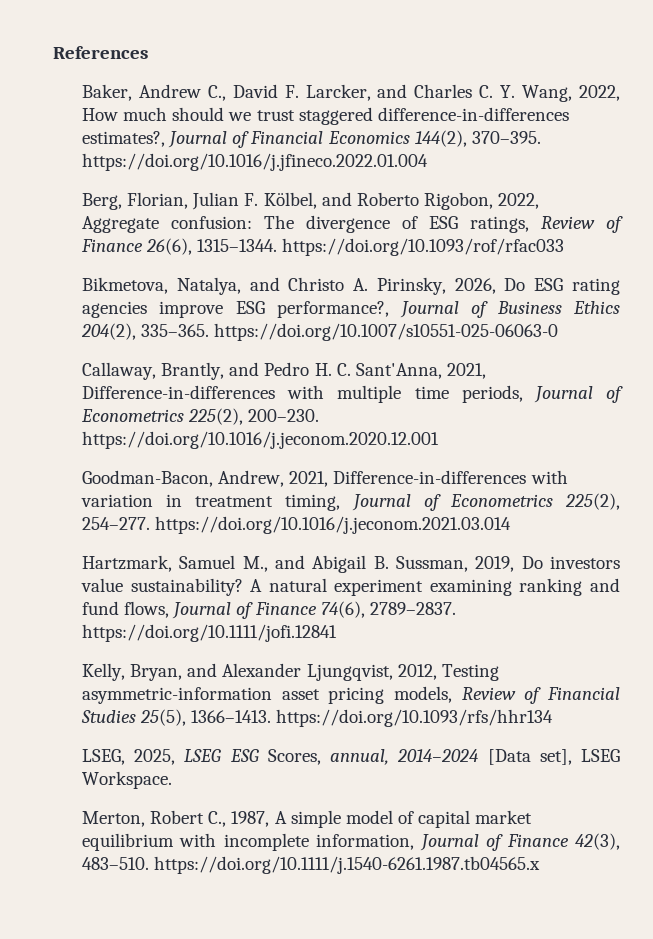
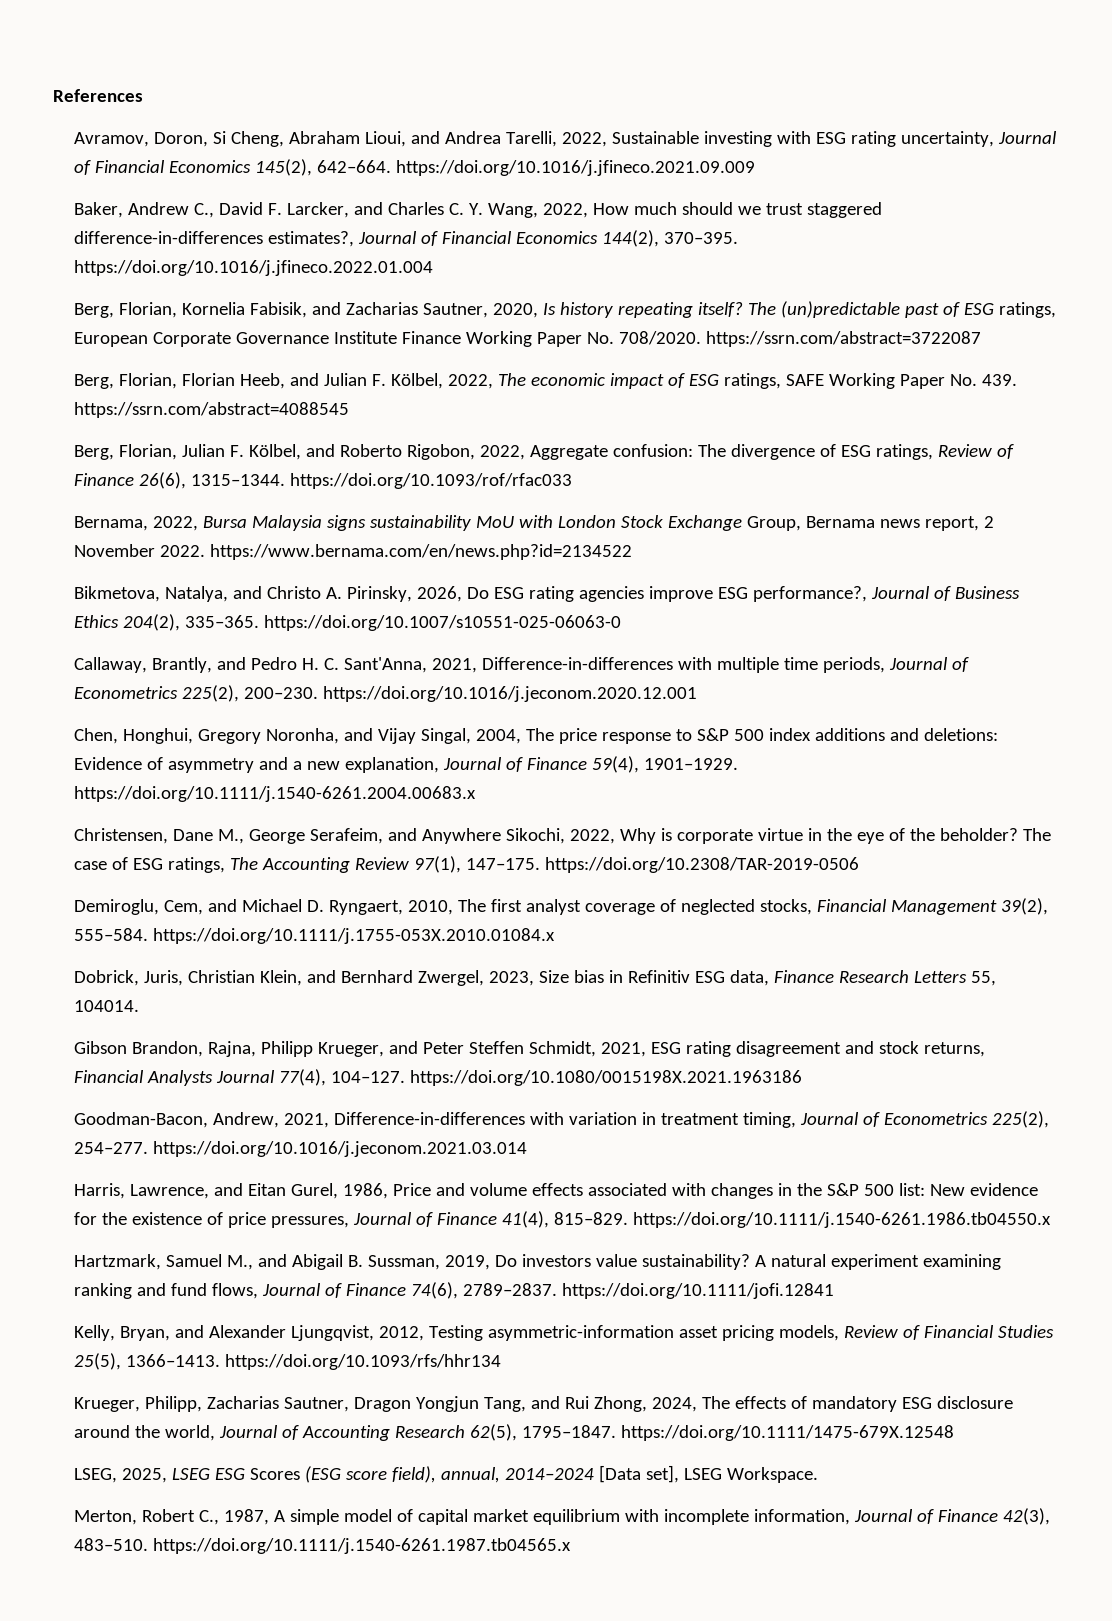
(148, 52) none -> [74,131,1058,147] [74,159,756,176] // Avramov, Doron, Si Cheng, Abraham Lioui, and Andrea Tarelli, 2022, Sustainable investing with ESG rating uncertainty, Journal of Financial Economics 145(2), 642–664. https://doi.org/10.1016/j.jfineco.2021.09.009
(429, 162) none -> [74,301,1057,318] [74,331,982,347] [74,373,1018,389] [74,402,350,418] // Berg, Florian, Kornelia Fabisik, and Zacharias Sautner, 2020, Is history repeating itself? The (un)predictable past of ESG ratings, European Corporate Governance Institute Finance Working Paper No. 708/2020. https://ssrn.com/abstract=3722087 // Berg, Florian, Florian Heeb, and Julian F. Kölbel, 2022, The economic impact of ESG ratings, SAFE Working Paper No. 439. https://ssrn.com/abstract=4088545
(565, 247) none -> [74,515,995,531] [74,544,633,560] // Bernama, 2022, Bursa Malaysia signs sustainability MoU with London Stock Exchange Group, Bernama news report, 2 November 2022. https://www.bernama.com/en/news.php?id=2134522
(440, 440) none -> [74,728,999,744] [74,756,739,773] [74,786,477,802] [74,828,1052,844] [74,856,860,873] [74,898,1049,915] [74,928,556,944] [74,970,997,986] [74,1000,140,1012] [74,1041,986,1057] [74,1069,803,1086] // Chen, Honghui, Gregory Noronha, and Vijay Singal, 2004, The price response to S&P 500 index additions and deletions: Evidence of asymmetry and a new explanation, Journal of Finance 59(4), 1901–1929. https://doi.org/10.1111/j.1540-6261.2004.00683.x // Christensen, Dane M., George Serafeim, and Anywhere Sikochi, 2022, Why is corporate virtue in the eye of the beholder? The case of ESG ratings, The Accounting Review 97(1), 147–175. https://doi.org/10.2308/TAR-2019-0506 // Demiroglu, Cem, and Michael D. Ryngaert, 2010, The first analyst coverage of neglected stocks, Financial Management 39(2), 555–584. https://doi.org/10.1111/j.1755-053X.2010.01084.x // Dobrick, Juris, Christian Klein, and Bernhard Zwergel, 2023, Size bias in Refinitiv ESG data, Finance Research Letters 55, 104014. // Gibson Brandon, Rajna, Philipp Krueger, and Peter Steffen Schmidt, 2021, ESG rating disagreement and stock returns, Financial Analysts Journal 77(4), 104–127. https://doi.org/10.1080/0015198X.2021.1963186
(512, 525) none -> [74,1183,1039,1199] [74,1211,1052,1228] // Harris, Lawrence, and Eitan Gurel, 1986, Price and volume effects associated with changes in the S&P 500 list: New evidence for the existence of price pressures, Journal of Finance 41(4), 815–829. https://doi.org/10.1111/j.1540-6261.1986.tb04550.x
(554, 718) none -> [74,1396,1014,1412] [74,1424,955,1441] // Krueger, Philipp, Zacharias Sautner, Dragon Yongjun Tang, and Rui Zhong, 2024, The effects of mandatory ESG disclosure around the world, Journal of Accounting Research 62(5), 1795–1847. https://doi.org/10.1111/1475-679X.12548
[267,749,321,765] Scores, -> [250,1466,437,1483] Scores (ESG score field),

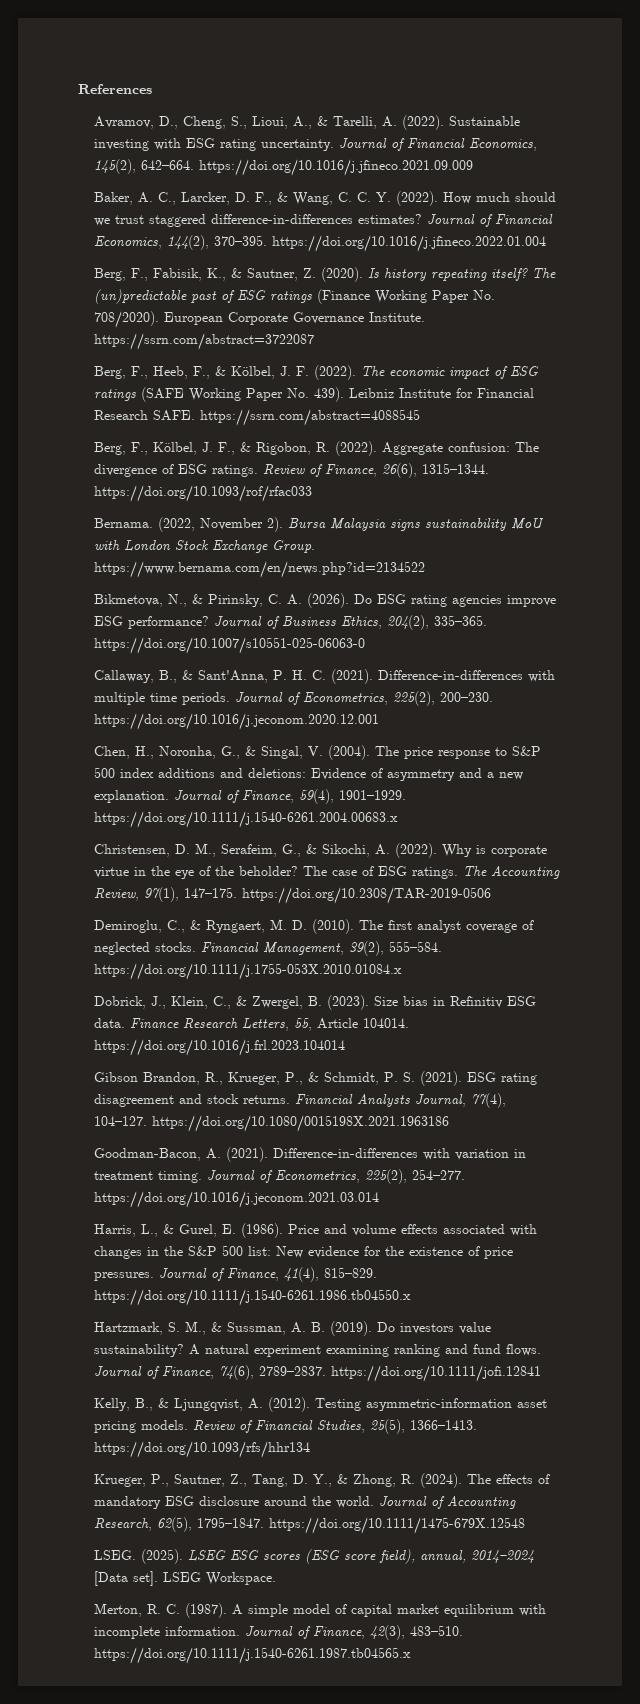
[154,131,608,147] Doron, Si Cheng, Abraham Lioui, and Andrea Tarelli, 2022, -> [158,115,444,130] D., Cheng, S., Lioui, A., & Tarelli, A. (2022).
[901,131,1058,147] [74,160,252,175] uncertainty, Journal of Financial Economics -> [260,138,537,151] uncertainty. Journal of Financial Economics,
[128,202,589,218] Andrew C., David F. Larcker, and Charles C. Y. Wang, 2022, -> [137,191,438,206] A. C., Larcker, D. F., & Wang, C. C. Y. (2022).
[268,231,599,247] estimates?, Journal of Financial Economics -> [357,214,553,227] [93,236,162,249] estimates? Journal of Financial Economics,
[119,302,539,318] Florian, Kornelia Fabisik, and Zacharias Sautner, 2020, -> [130,267,363,282] F., Fabisik, K., & Sautner, Z. (2020).
[999,302,1057,318] [74,331,982,347] [74,373,494,389] ratings, European Corporate Governance Institute Finance Working Paper No. 708/2020. https://ssrn.com/abstract=3722087 // Berg, Florian, Florian Heeb, and Julian F. Kölbel, 2022, -> [269,289,495,304] [93,311,425,328] [93,333,314,350] [93,365,356,380] ratings (Finance Working Paper No. 708/2020). European Corporate Governance Institute. https://ssrn.com/abstract=3722087 // Berg, F., Heeb, F., & Kölbel, J. F. (2022).
[724,373,1018,389] [74,402,350,418] [74,444,526,460] ratings, SAFE Working Paper No. 439. https://ssrn.com/abstract=4088545 // Berg, Florian, Julian F. Kölbel, and Roberto Rigobon, 2022, -> [93,387,534,402] [93,409,420,426] [93,441,377,456] ratings (SAFE Working Paper No. 439). Leibniz Institute for Financial Research SAFE. https://ssrn.com/abstract=4088545 // Berg, F., Kölbel, J. F., & Rigobon, R. (2022).
[876,444,1015,460] [74,473,135,486] ratings, Review of Finance -> [211,464,377,477] ratings. Review of Finance,
[74,516,199,531] Bernama, 2022, -> [93,517,283,532] Bernama. (2022, November 2).
[747,516,995,531] [74,544,633,560] [74,586,463,602] Group, Bernama news report, 2 November 2022. https://www.bernama.com/en/news.php?id=2134522 // Bikmetova, Natalya, and Christo A. Pirinsky, 2026, -> [271,540,315,553] [93,561,425,578] [93,593,349,608] Group. https://www.bernama.com/en/news.php?id=2134522 // Bikmetova, N., & Pirinsky, C. A. (2026).
[753,586,868,602] performance?, -> [127,616,209,629] performance?
[74,615,120,628] Ethics -> [340,616,382,629] Ethics,
[152,657,478,673] Brantly, and Pedro H. C. Sant'Anna, 2021, -> [158,669,373,684] B., & Sant'Anna, P. H. C. (2021).
[823,657,970,673] [74,686,179,699] periods, Journal of Econometrics -> [181,692,388,705] periods. Journal of Econometrics,
[123,728,522,744] Honghui, Gregory Noronha, and Vijay Singal, 2004, -> [134,745,370,760] H., Noronha, G., & Singal, V. (2004).
[345,757,588,773] explanation, Journal of Finance -> [93,790,294,803] explanation. Journal of Finance,
[173,828,616,844] Dane M., George Serafeim, and Anywhere Sikochi, 2022, -> [174,843,437,858] D. M., Serafeim, G., & Sikochi, A. (2022).
[168,857,226,873] ratings, -> [411,867,458,879] ratings.
[355,857,410,870] Review -> [93,888,139,901] Review,
[164,899,454,915] Cem, and Michael D. Ryngaert, 2010, -> [166,919,354,934] C., & Ryngaert, M. D. (2010).
[760,899,998,915] stocks, Financial Management -> [154,942,344,955] stocks. Financial Management,
[144,970,535,986] Juris, Christian Klein, and Bernhard Zwergel, 2023, -> [150,995,369,1010] J., Klein, C., & Zwergel, B. (2023).
[730,970,770,986] data, -> [93,1018,125,1028] data.
[914,971,997,986] Letters 55, -> [241,1018,358,1031] Letters, 55, Article
(140, 1006) none -> [93,1039,345,1056] https://doi.org/10.1016/j.frl.2023.104014
[208,1041,647,1057] Rajna, Philipp Krueger, and Peter Steffen Schmidt, 2021, -> [204,1071,462,1086] R., Krueger, P., & Schmidt, P. S. (2021).
[924,1042,986,1057] returns, -> [242,1095,290,1104] returns.
[216,1070,276,1083] Journal -> [414,1094,466,1107] Journal,
[213,1112,330,1128] Andrew, 2021, -> [205,1147,268,1162] A. (2021).
[743,1112,989,1128] timing, Journal of Econometrics -> [157,1170,360,1183] timing. Journal of Econometrics,
[130,1183,389,1199] Lawrence, and Eitan Gurel, 1986, -> [140,1223,283,1238] L., & Gurel, E. (1986).
[271,1212,498,1228] pressures, Journal of Finance -> [93,1268,279,1281] pressures. Journal of Finance,
[166,1254,491,1270] Samuel M., and Abigail B. Sussman, 2019, -> [167,1321,372,1336] S. M., & Sussman, A. B. (2019).
[212,1283,407,1299] flows, Journal of Finance -> [505,1344,541,1356] [93,1366,214,1379] flows. Journal of Finance,
[120,1325,425,1341] Bryan, and Alexander Ljungqvist, 2012, -> [134,1397,310,1412] B., & Ljungqvist, A. (2012).
[779,1325,840,1341] models, -> [140,1420,188,1430] models.
[998,1325,1055,1338] Studies -> [316,1420,365,1433] Studies,
[145,1396,698,1412] Philipp, Zacharias Sautner, Dragon Yongjun Tang, and Rui Zhong, 2024, -> [150,1473,462,1488] P., Sautner, Z., Tang, D. Y., & Zhong, R. (2024).
[165,1425,216,1441] world, -> [335,1496,374,1508] world.
[395,1425,466,1438] Research -> [93,1518,152,1531] Research,
[74,1468,168,1483] LSEG, 2025, -> [93,1549,183,1564] LSEG. (2025).
[250,1468,301,1480] Scores -> [262,1554,300,1561] scores
[646,1465,680,1483] set], -> [132,1571,158,1586] set].
[142,1509,270,1525] Robert C., 1987, -> [146,1603,227,1618] R. C. (1987).
[754,1509,999,1525] information, Journal of Finance -> [164,1626,365,1639] information. Journal of Finance,

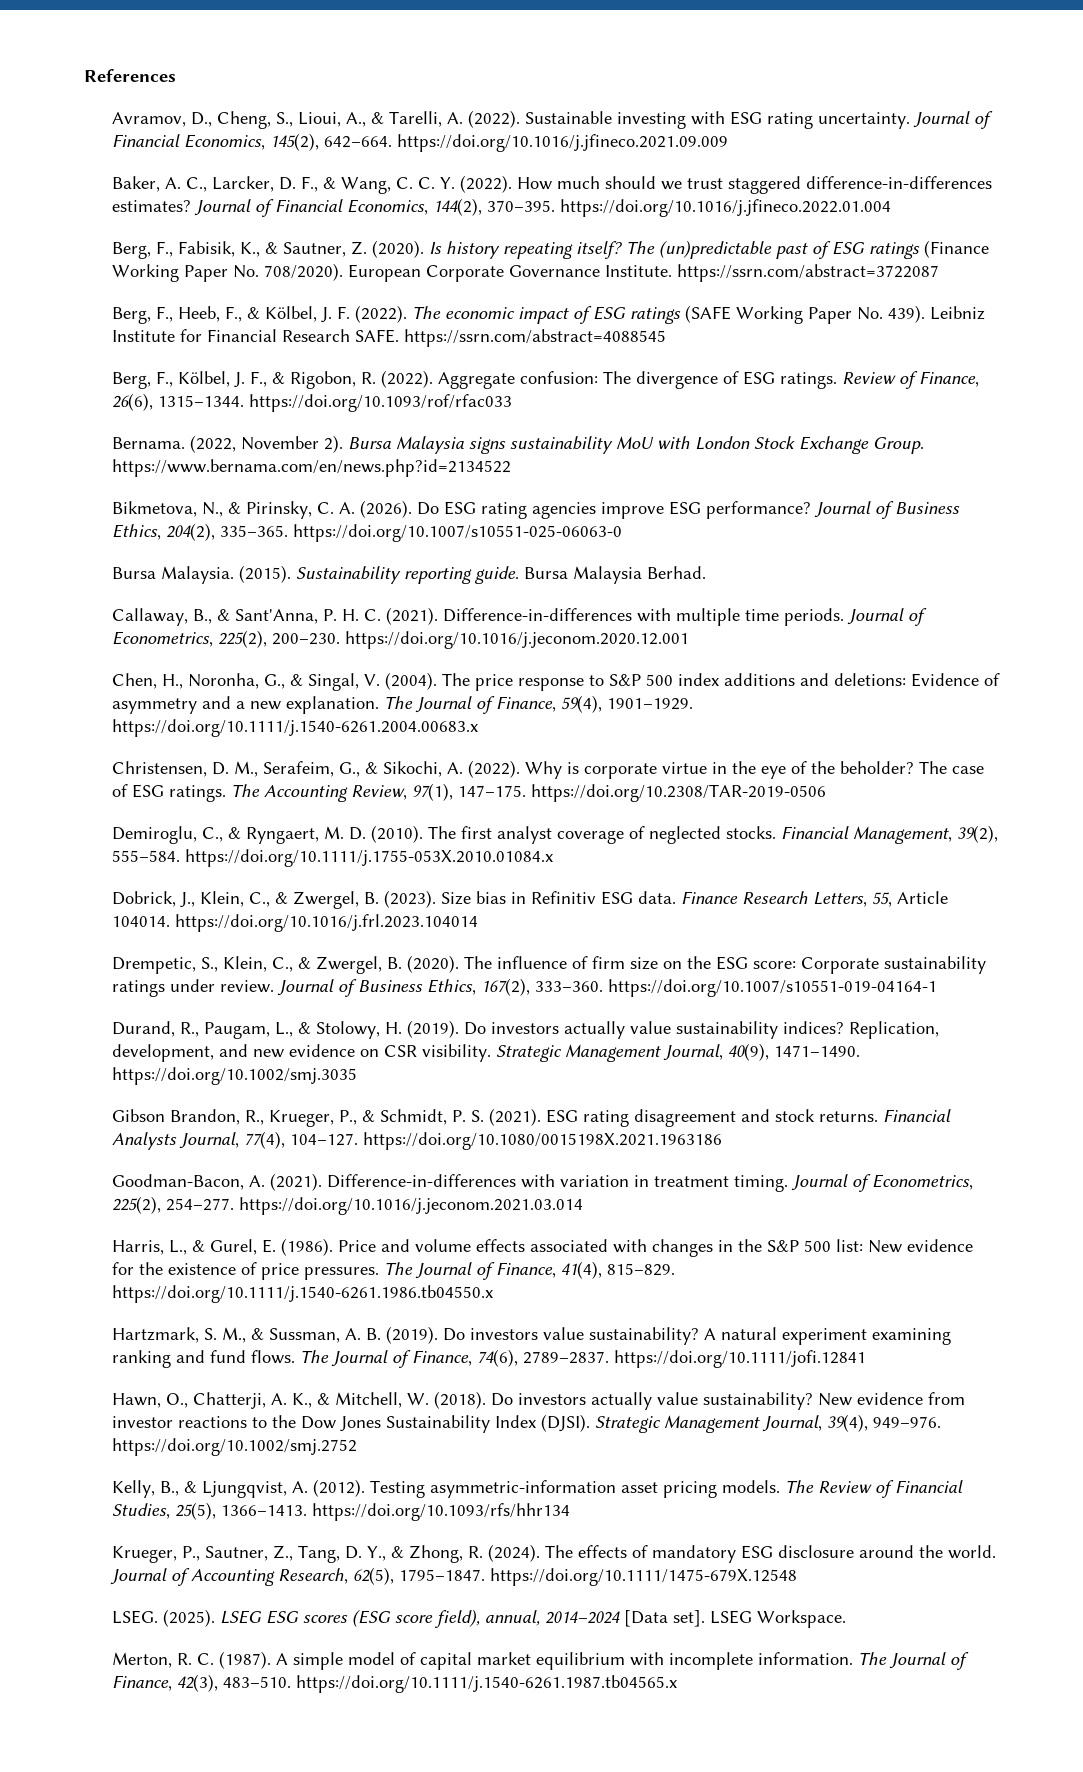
(365, 645) none -> [111,565,706,584] // Bursa Malaysia. (2015). Sustainability reporting guide. Bursa Malaysia Berhad.
(169, 796) none -> [383,696,413,709] The
(345, 1047) none -> [111,955,986,974] [111,978,937,997] [111,1020,939,1039] [111,1043,860,1062] [111,1067,357,1085] // Drempetic, S., Klein, C., & Zwergel, B. (2020). The influence of firm size on the ESG score: Corporate sustainability ratings under review. Journal of Business Ethics, 167(2), 333–360. https://doi.org/10.1007/s10551-019-04164-1 // Durand, R., Paugam, L., & Stolowy, H. (2019). Do investors actually value sustainability indices? Replication, development, and new evidence on CSR visibility. Strategic Management Journal, 40(9), 1471–1490. https://doi.org/10.1002/smj.3035
(154, 1276) none -> [383,1262,413,1275] The
(541, 1350) none -> [299,1350,329,1363] The
(541, 1373) none -> [111,1391,965,1410] [111,1414,941,1433] [111,1438,357,1456] // Hawn, O., Chatterji, A. K., & Mitchell, W. (2018). Do investors actually value sustainability? New evidence from investor reactions to the Dow Jones Sustainability Index (DJSI). Strategic Management Journal, 39(4), 949–976. https://doi.org/10.1002/smj.2752
(188, 1425) none -> [784,1480,814,1493] The
(240, 1631) none -> [857,1652,887,1665] The

